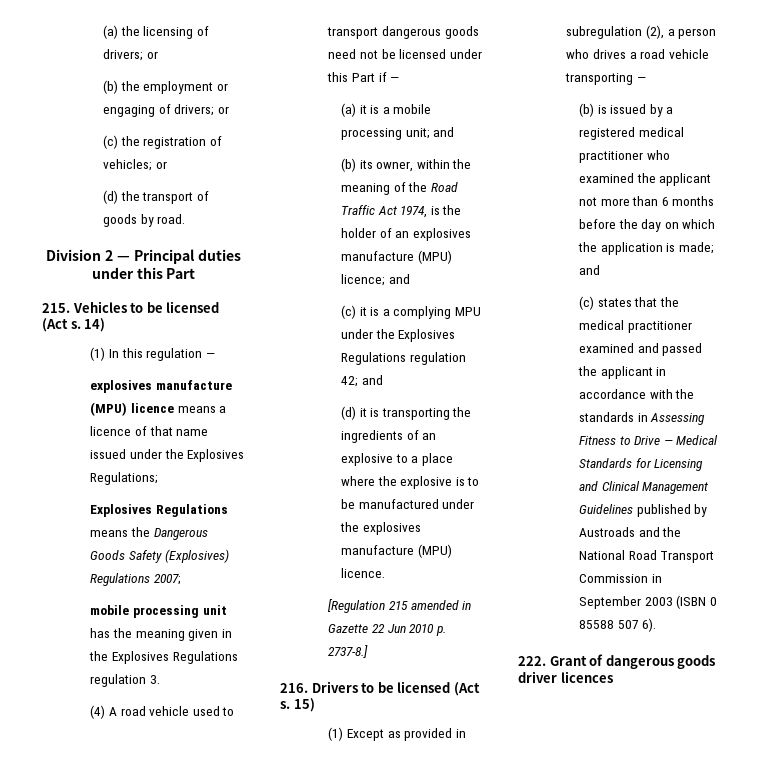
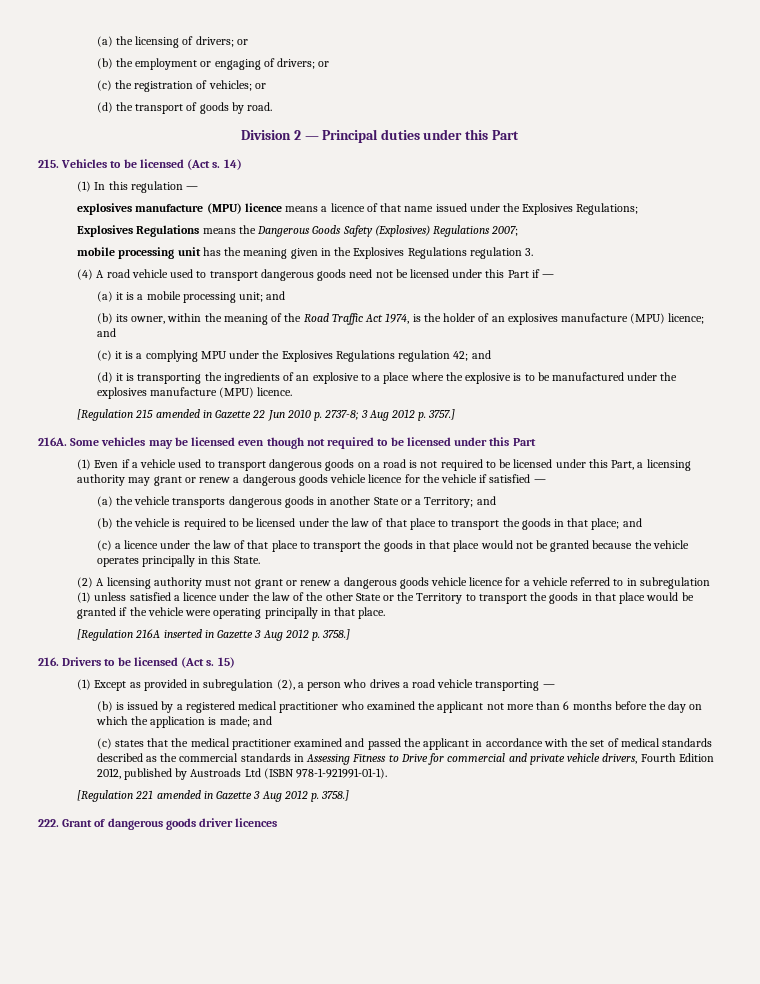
[328,645,369,658] 2737-8.] -> [324,409,456,421] [38,437,536,449] [77,459,691,471] [77,474,546,486] [96,496,496,508] [96,518,642,530] [96,540,689,552] [96,555,260,567] [77,577,710,589] [77,592,694,604] [77,607,386,619] [77,629,351,641] 2737-8; 3 Aug 2012 p. 3757.] // 216A. Some vehicles may be licensed even though not required to be licensed under this Part // (1) Even if a vehicle used to transport dangerous goods on a road is not required to be licensed under this Part, a licensing authority may grant or renew a dangerous goods vehicle licence for the vehicle if satisfied — // (a) the vehicle transports dangerous goods in another State or a Territory; and // (b) the vehicle is required to be licensed under the law of that place to transport the goods in that place; and // (c) a licence under the law of that place to transport the goods in that place would not be granted because the vehicle operates principally in this State. // (2) A licensing authority must not grant or renew a dangerous goods vehicle licence for a vehicle referred to in subregulation (1) unless satisfied a licence under the law of the other State or the Territory to transport the goods in that place would be granted if the vehicle were operating principally in that place. // [Regulation 216A inserted in Gazette 3 Aug 2012 p. 3758.]
(695, 394) none -> [590,738,712,747] [96,753,239,762] set of medical standards described as the commercial
[663,435,719,445] [578,458,704,471] [578,481,709,494] [578,504,708,517] [578,527,682,537] [578,550,715,563] [578,574,662,583] [578,595,717,609] [578,618,657,632] — Medical Standards for Licensing and Clinical Management Guidelines published by Austroads and the National Road Transport Commission in September 2003 (ISBN 0 85588 507 6). -> [428,753,714,765] [96,768,388,780] [77,790,350,802] for commercial and private vehicle drivers, Fourth Edition 2012, published by Austroads Ltd (ISBN 978-1-921991-01-1). // [Regulation 221 amended in Gazette 3 Aug 2012 p. 3758.]

